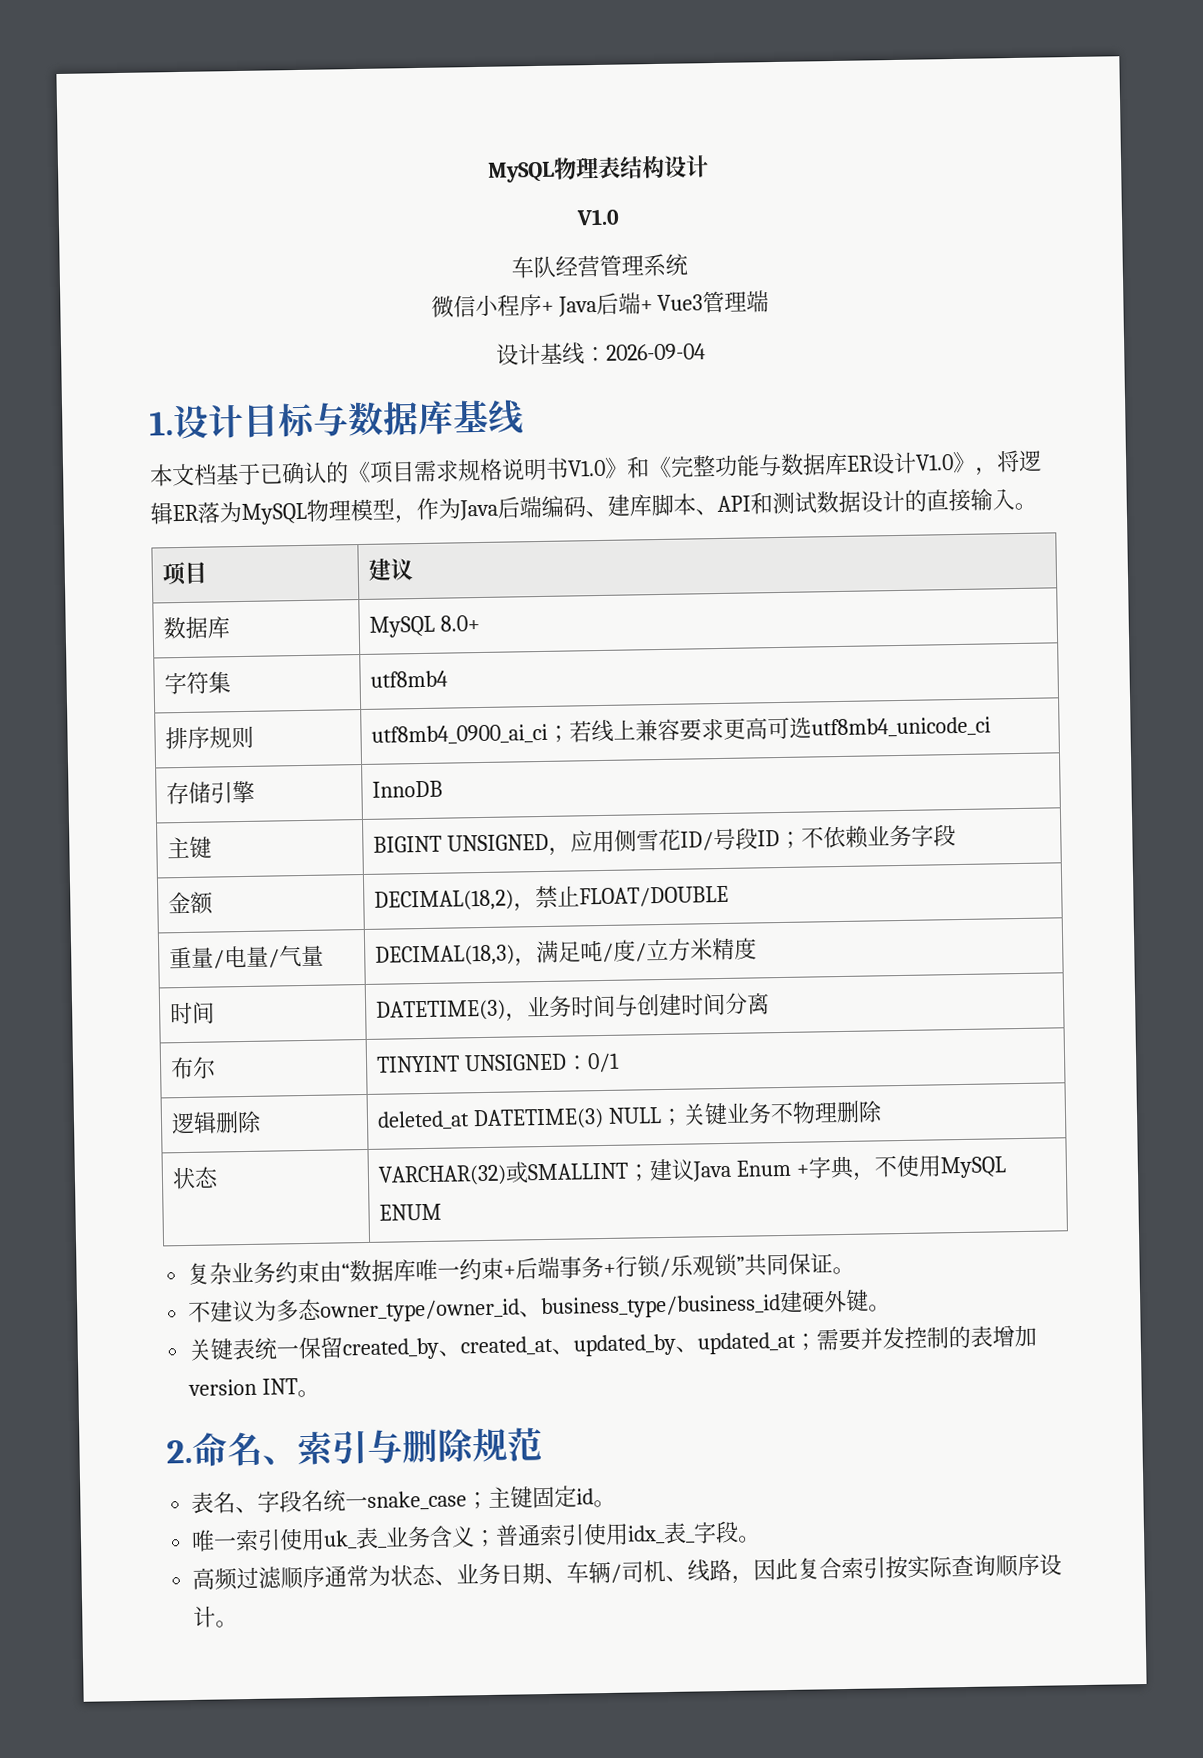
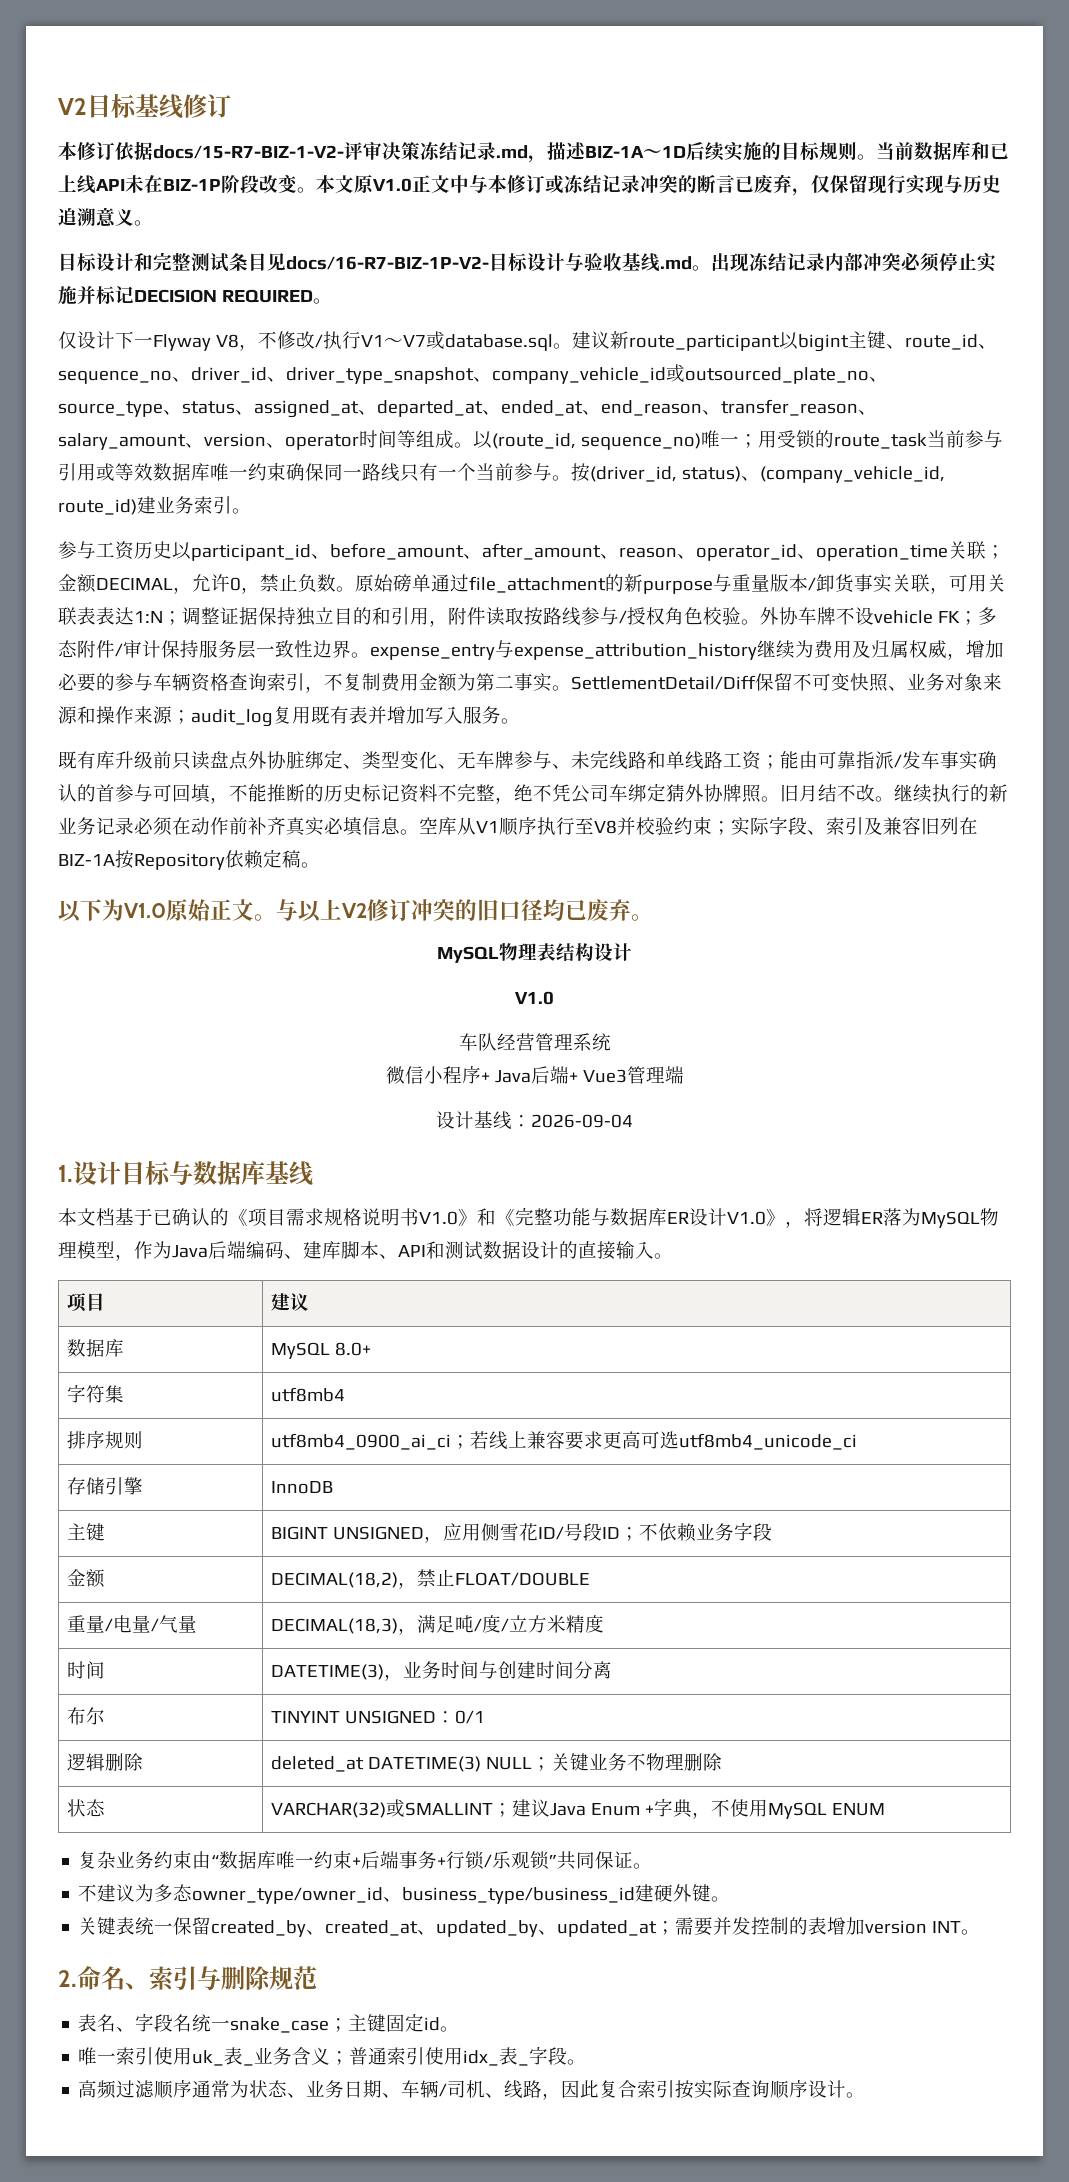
(486, 172) none -> [58,94,231,119] [58,141,1009,163] [58,174,1001,196] [58,207,153,227] [58,252,996,272] [58,285,332,305] [58,331,997,352] [58,364,888,384] [58,399,877,418] [58,430,1003,450] [58,462,945,483] [58,496,251,515] [58,541,1005,561] [58,574,1006,594] [58,607,997,627] [58,640,1004,660] [58,673,1002,693] [58,706,520,727] [58,750,997,770] [58,783,1008,804] [58,816,978,836] [58,849,320,870] [58,899,653,922] V2目标基线修订 // 本修订依据docs/15-R7-BIZ-1-V2-评审决策冻结记录.md，描述BIZ-1A～1D后续实施的目标规则。当前数据库和已上线API未在BIZ-1P阶段改变。本文原V1.0正文中与本修订或冻结记录冲突的断言已废弃，仅保留现行实现与历史追溯意义。 // 目标设计和完整测试条目见docs/16-R7-BIZ-1P-V2-目标设计与验收基线.md。出现冻结记录内部冲突必须停止实施并标记DECISION REQUIRED。 // 仅设计下一Flyway V8，不修改/执行V1～V7或database.sql。建议新route_participant以bigint主键、route_id、sequence_no、driver_id、driver_type_snapshot、company_vehicle_id或outsourced_plate_no、source_type、status、assigned_at、departed_at、ended_at、end_reason、transfer_reason、salary_amount、version、operator时间等组成。以(route_id, sequence_no)唯一；用受锁的route_task当前参与引用或等效数据库唯一约束确保同一路线只有一个当前参与。按(driver_id, status)、(company_vehicle_id, route_id)建业务索引。 // 参与工资历史以participant_id、before_amount、after_amount、reason、operator_id、operation_time关联；金额DECIMAL，允许0，禁止负数。原始磅单通过file_attachment的新purpose与重量版本/卸货事实关联，可用关联表表达1:N；调整证据保持独立目的和引用，附件读取按路线参与/授权角色校验。外协车牌不设vehicle FK；多态附件/审计保持服务层一致性边界。expense_entry与expense_attribution_history继续为费用及归属权威，增加必要的参与车辆资格查询索引，不复制费用金额为第二事实。SettlementDetail/Diff保留不可变快照、业务对象来源和操作来源；audit_log复用既有表并增加写入服务。 // 既有库升级前只读盘点外协脏绑定、类型变化、无车牌参与、未完线路和单线路工资；能由可靠指派/发车事实确认的首参与可回填，不能推断的历史标记资料不完整，绝不凭公司车绑定猜外协牌照。旧月结不改。继续执行的新业务记录必须在动作前补齐真实必填信息。空库从V1顺序执行至V8并校验约束；实际字段、索引及兼容旧列在BIZ-1A按Repository依赖定稿。 // 以下为V1.0原始正文。与以上V2修订冲突的旧口径均已废弃。 //

